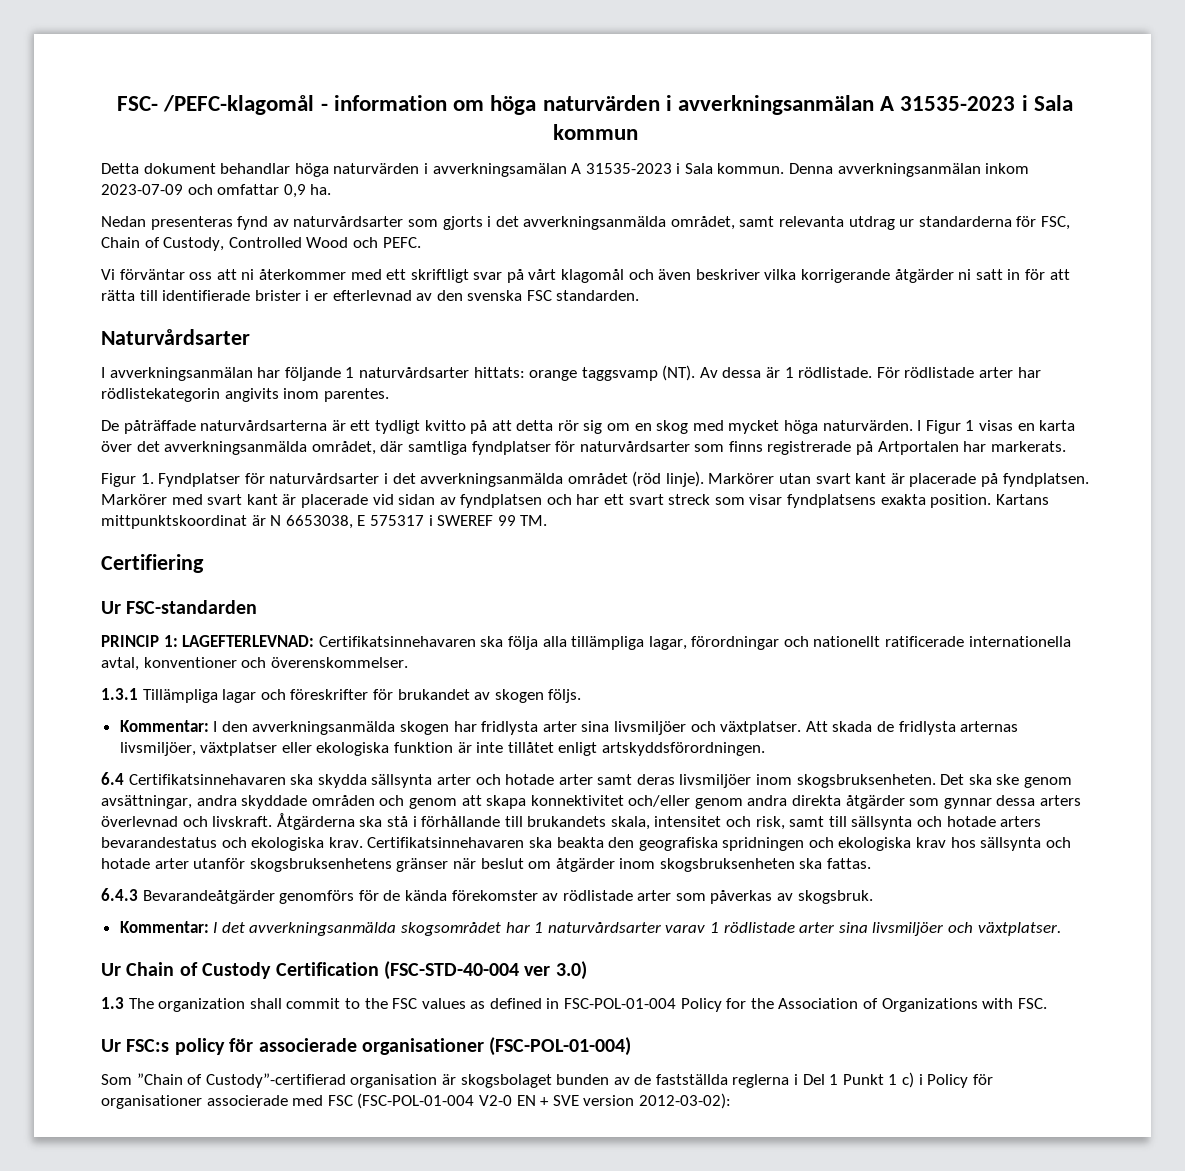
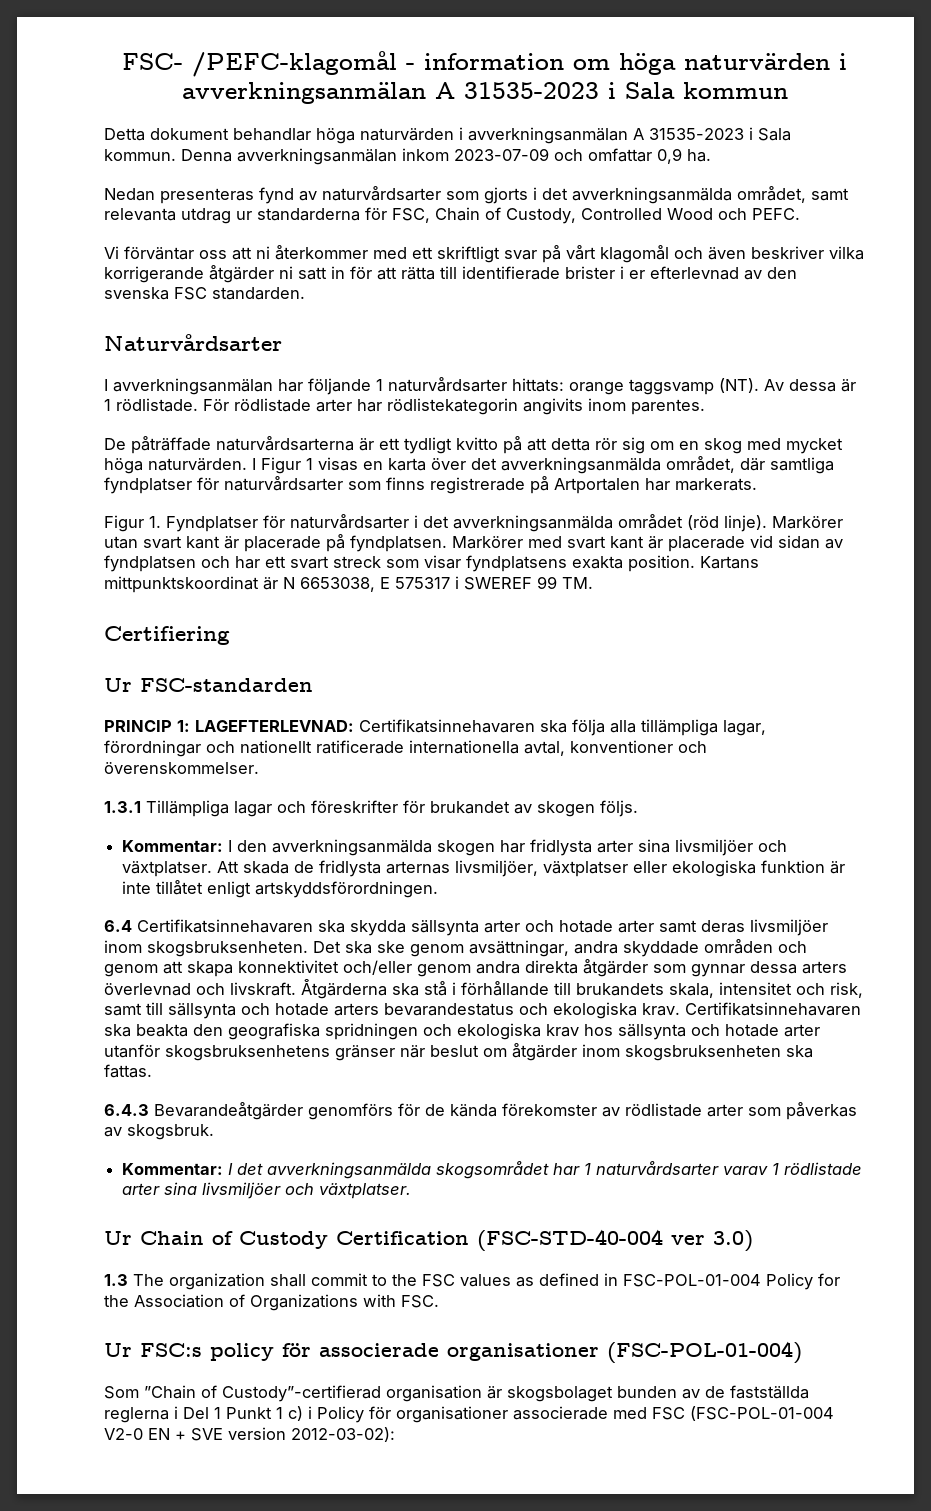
[432,163,567,177] avverkningsamälan -> [468,127,628,144] avverkningsanmälan

